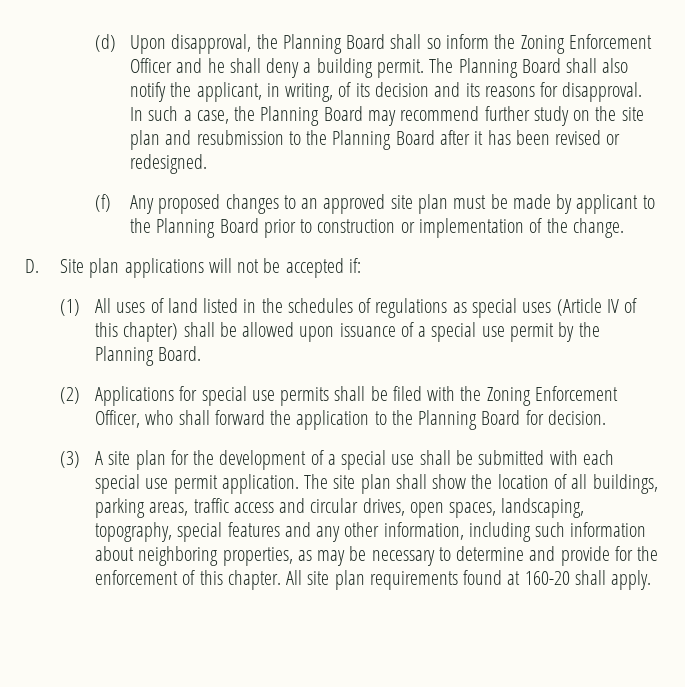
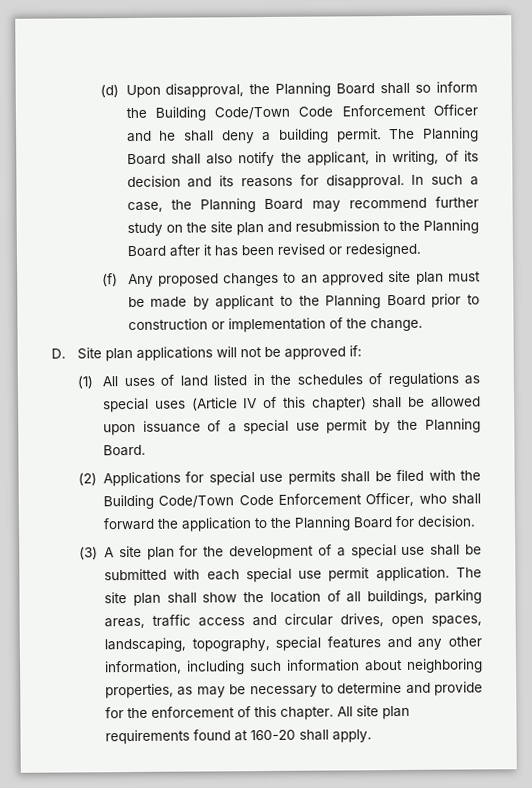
[520,35,565,54] Zoning -> [154,106,334,121] Building Code/Town Code
[285,258,344,278] accepted -> [283,346,346,360] approved
[486,387,531,406] Zoning -> [103,494,274,510] Building Code/Town Code

